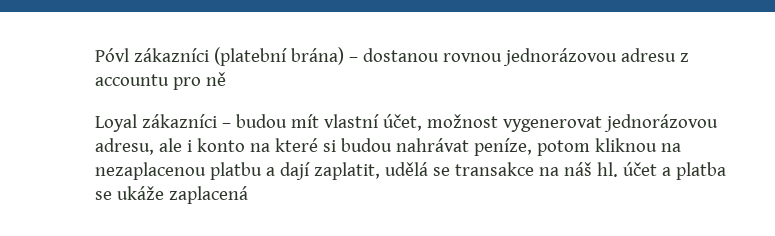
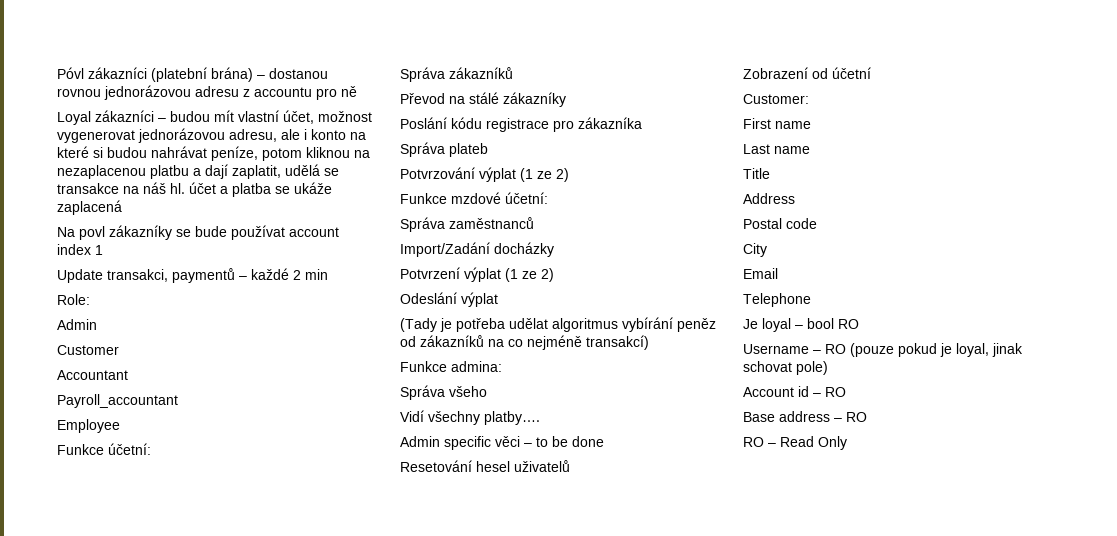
(248, 195) none -> [57,225,339,240] [57,244,103,255] [57,268,328,283] [57,294,90,305] [57,319,97,330] [57,345,119,355] [57,370,128,380] [57,394,178,408] [57,419,120,433] [57,443,151,455] [400,67,513,82] [400,92,566,107] [400,117,642,132] [400,142,488,157] [400,167,569,182] [400,192,548,204] [400,217,534,232] [400,242,554,257] [400,267,554,282] [400,292,498,307] [400,317,716,332] [400,335,649,350] [400,361,502,372] [400,385,487,400] [400,410,540,425] [400,436,604,450] [400,460,570,472] [743,67,871,79] [743,94,809,104] [743,118,811,129] [743,144,810,154] [743,168,770,179] [743,193,795,204] [743,218,817,229] [743,243,767,257] [743,268,778,279] [743,293,811,307] [743,318,859,332] [743,343,1023,357] [743,361,828,375] [743,386,846,397] [743,411,867,422] [743,436,847,450] // Na povl zákazníky se bude používat account index 1 // Update transakci, paymentů – každé 2 min // Role: // Admin // Customer // Accountant // Payroll_accountant // Employee // Funkce účetní: // Správa zákazníků // Převod na stálé zákazníky // Poslání kódu registrace pro zákazníka // Správa plateb // Potvrzování výplat (1 ze 2) // Funkce mzdové účetní: // Správa zaměstnanců // Import/Zadání docházky // Potvrzení výplat (1 ze 2) // Odeslání výplat // (Tady je potřeba udělat algoritmus vybírání peněz od zákazníků na co nejméně transakcí) // Funkce admina: // Správa všeho // Vidí všechny platby…. // Admin specific věci – to be done // Resetování hesel uživatelů // Zobrazení od účetní // Customer: // First name // Last name // Title // Address // Postal code // City // Email // Telephone // Je loyal – bool RO // Username – RO (pouze pokud je loyal, jinak schovat pole) // Account id – RO // Base address – RO // RO – Read Only

